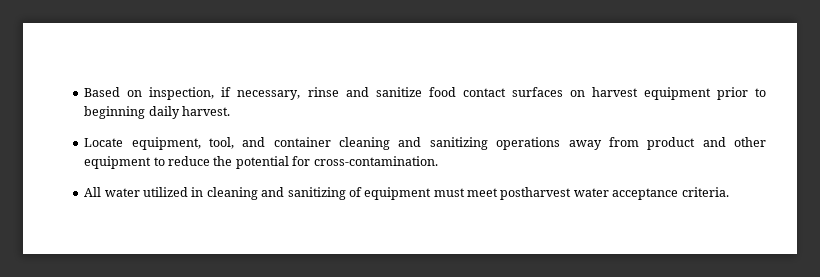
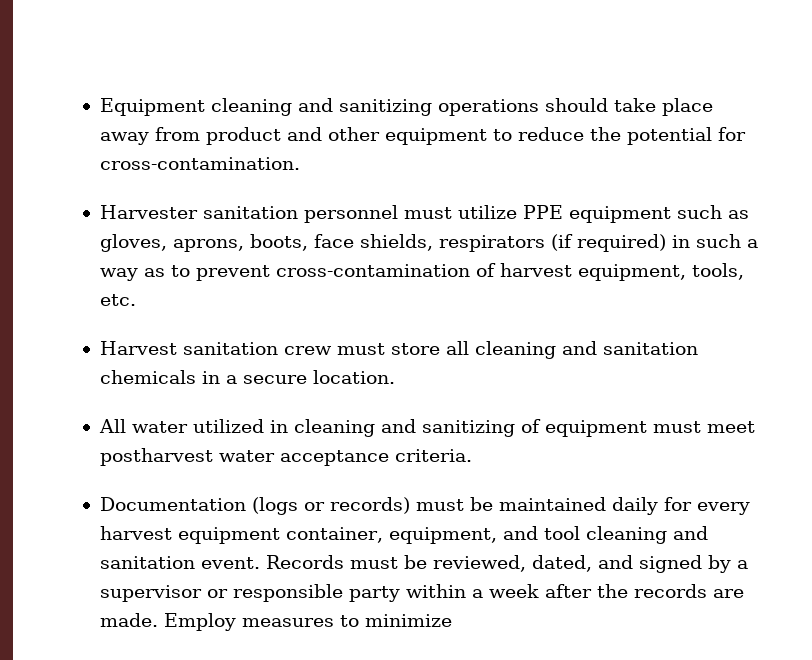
[84,87,766,100] [84,106,231,119] [84,137,331,150] Based on inspection, if necessary, rinse and sanitize food contact surfaces on harvest equipment prior to beginning daily harvest. // Locate equipment, tool, and container -> [100,98,206,116] Equipment
(561, 143) none -> [545,98,714,116] should take place
(438, 161) none -> [100,205,750,223] [100,234,759,252] [100,263,745,281] [100,294,137,306] [100,341,699,359] [100,370,396,384] // Harvester sanitation personnel must utilize PPE equipment such as gloves, aprons, boots, face shields, respirators (if required) in such a way as to prevent cross-contamination of harvest equipment, tools, etc. // Harvest sanitation crew must store all cleaning and sanitation chemicals in a secure location.
(729, 192) none -> [100,497,751,515] [100,526,709,544] [100,555,749,573] [100,584,745,602] [100,613,453,631] // Documentation (logs or records) must be maintained daily for every harvest equipment container, equipment, and tool cleaning and sanitation event. Records must be reviewed, dated, and signed by a supervisor or responsible party within a week after the records are made. Employ measures to minimize

